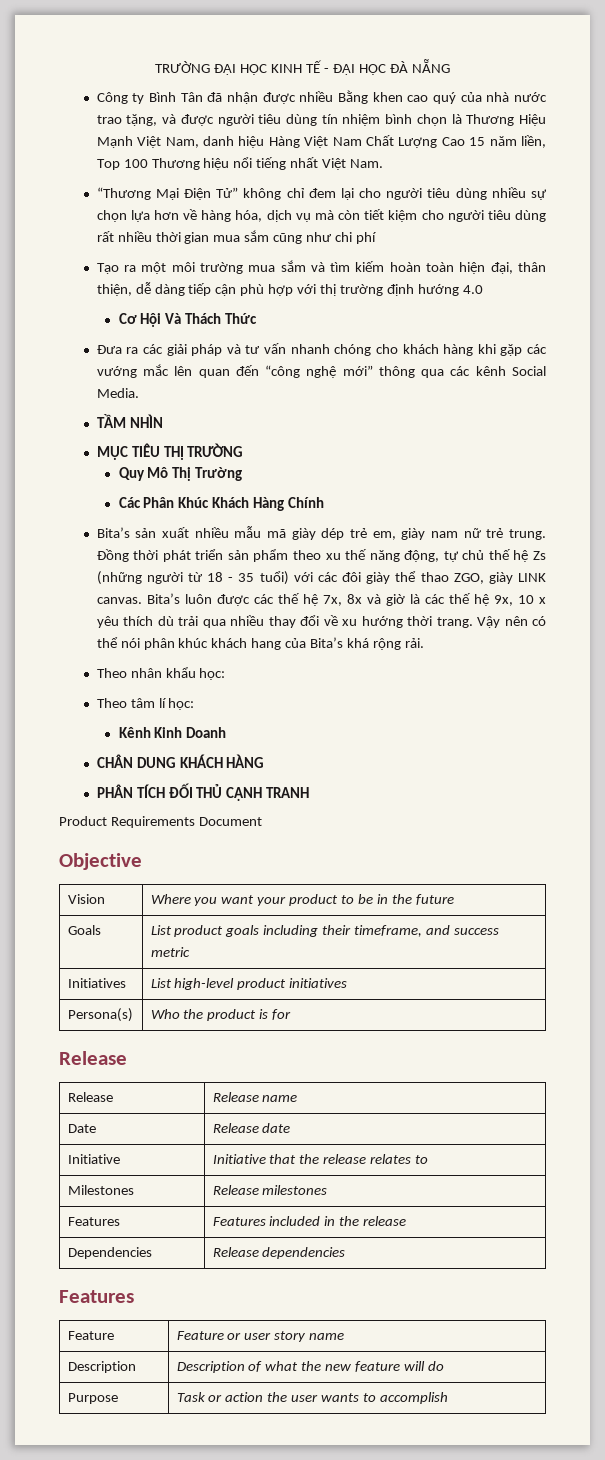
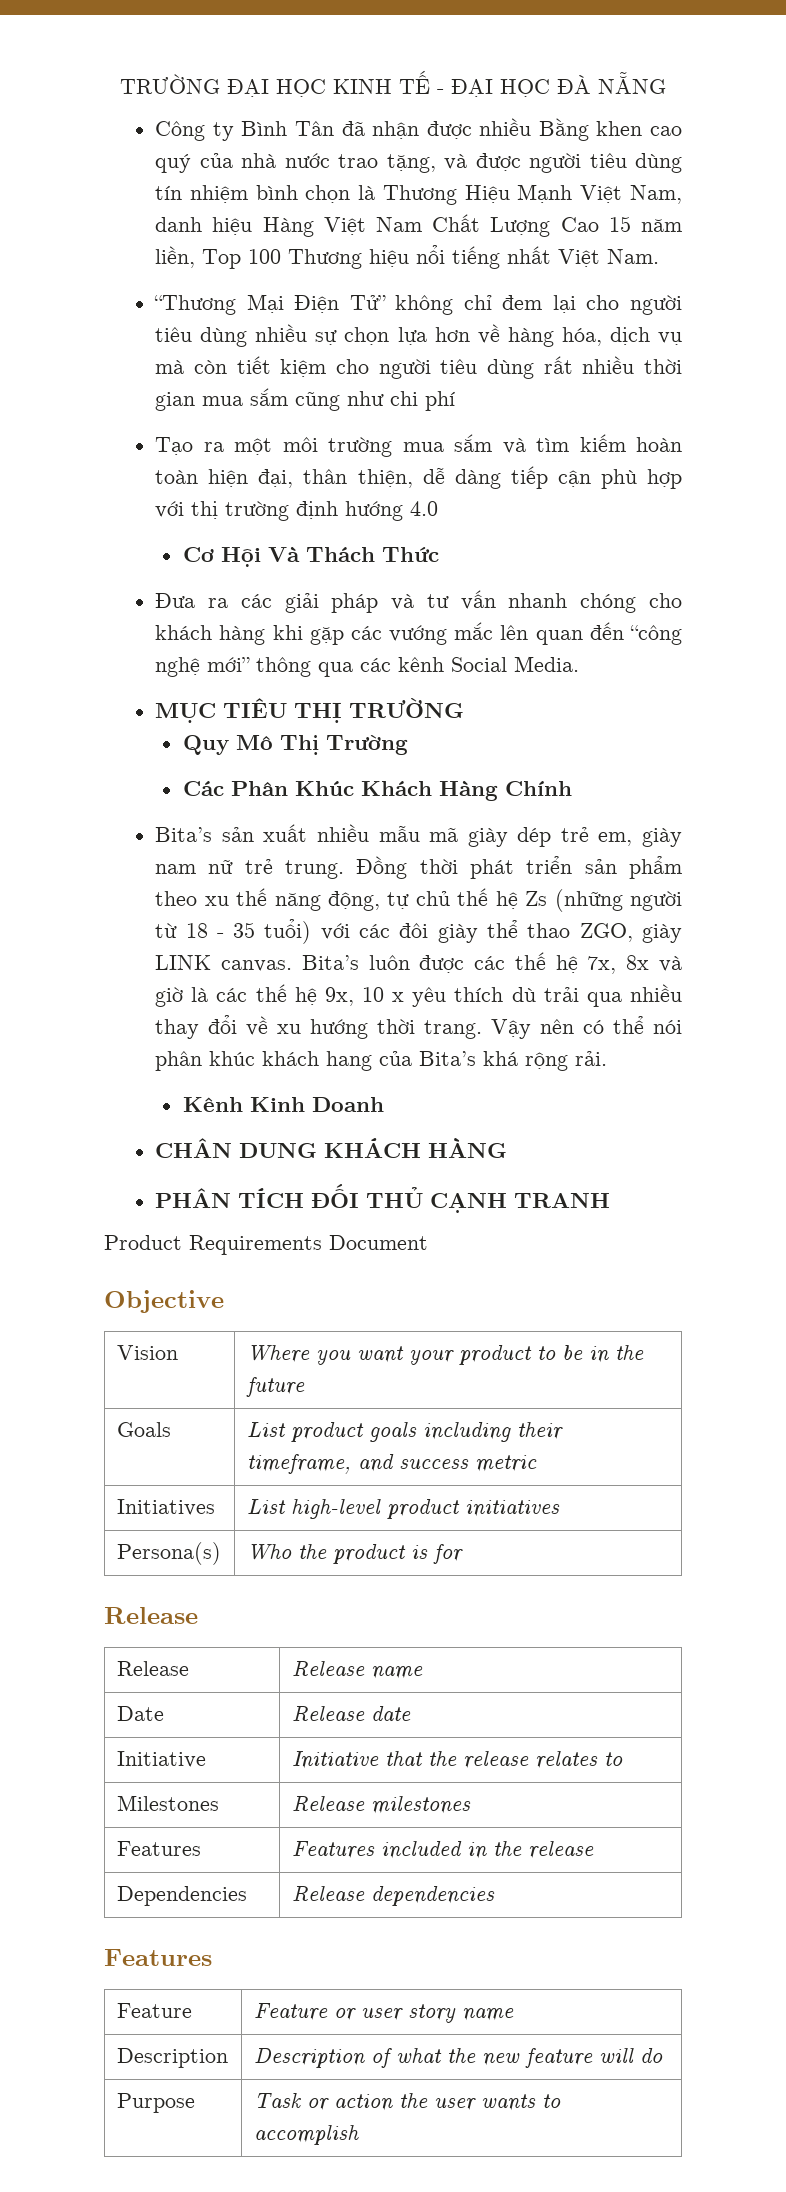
[96,414,163,428] // TẦM NHÌN -> (580, 664) none
[96,667,226,680] [96,698,195,710] // Theo nhân khẩu học: // Theo tâm lí học: -> (608, 1058) none

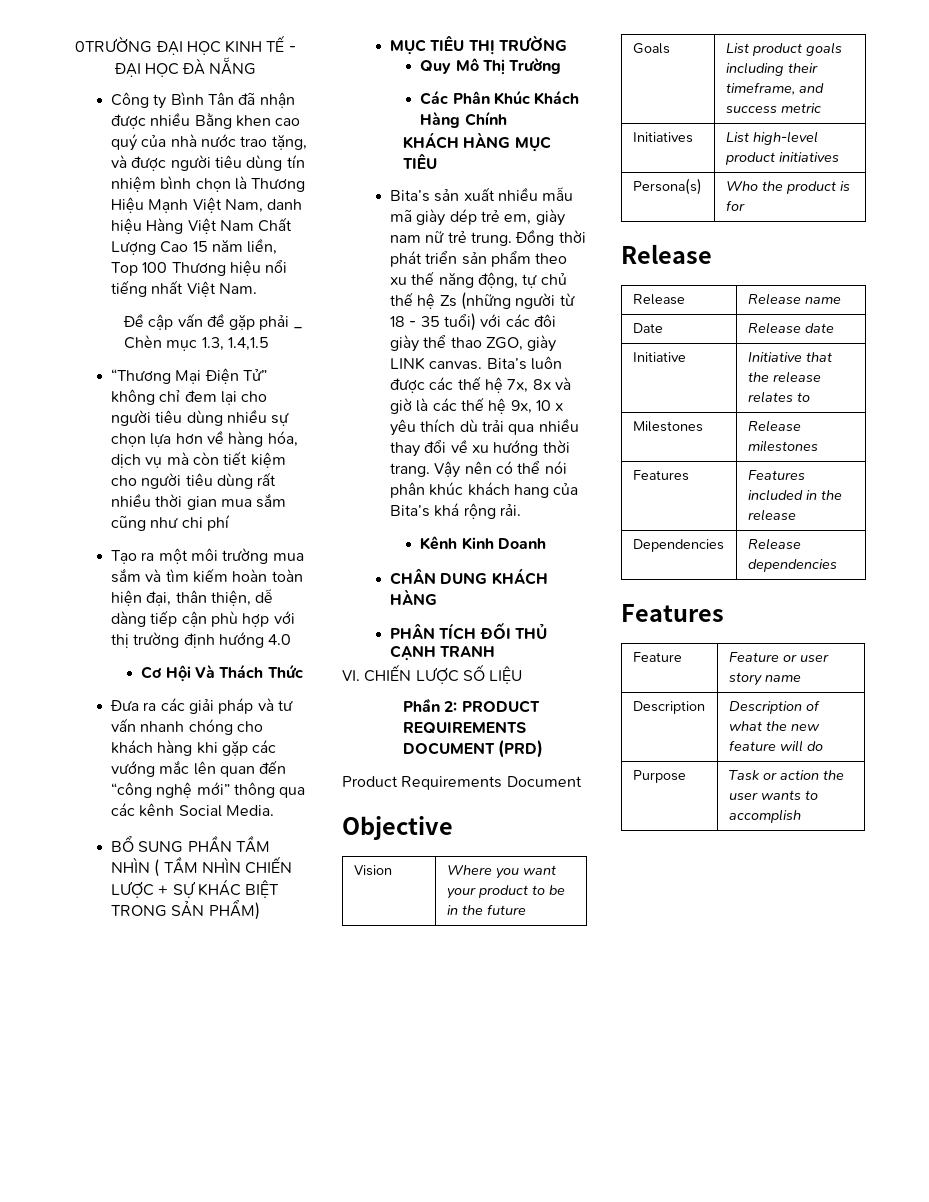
[120,74,220,94] TRƯỜNG -> [75,36,153,53] 0TRƯỜNG
(660, 256) none -> [122,313,302,330] [123,335,269,351] // Đề cập vấn đề gặp phải _ Chèn mục 1.3, 1.4,1.5
(580, 664) none -> [111,835,270,853] [111,856,293,877] [111,879,280,898] [111,900,260,920] // BỔ SUNG PHẦN TẦM NHÌN ( TẦM NHÌN CHIẾN LƯỢC + SỰ KHÁC BIỆT TRONG SẢN PHẨM)
(572, 788) none -> [402,132,551,152] [402,154,437,169] // KHÁCH HÀNG MỤC TIÊU
(611, 1200) none -> [342,664,523,684] [402,698,540,713] [402,721,526,734] [402,740,544,758] // VI. CHIẾN LƯỢC SỐ LIỆU // Phần 2: PRODUCT REQUIREMENTS DOCUMENT (PRD)

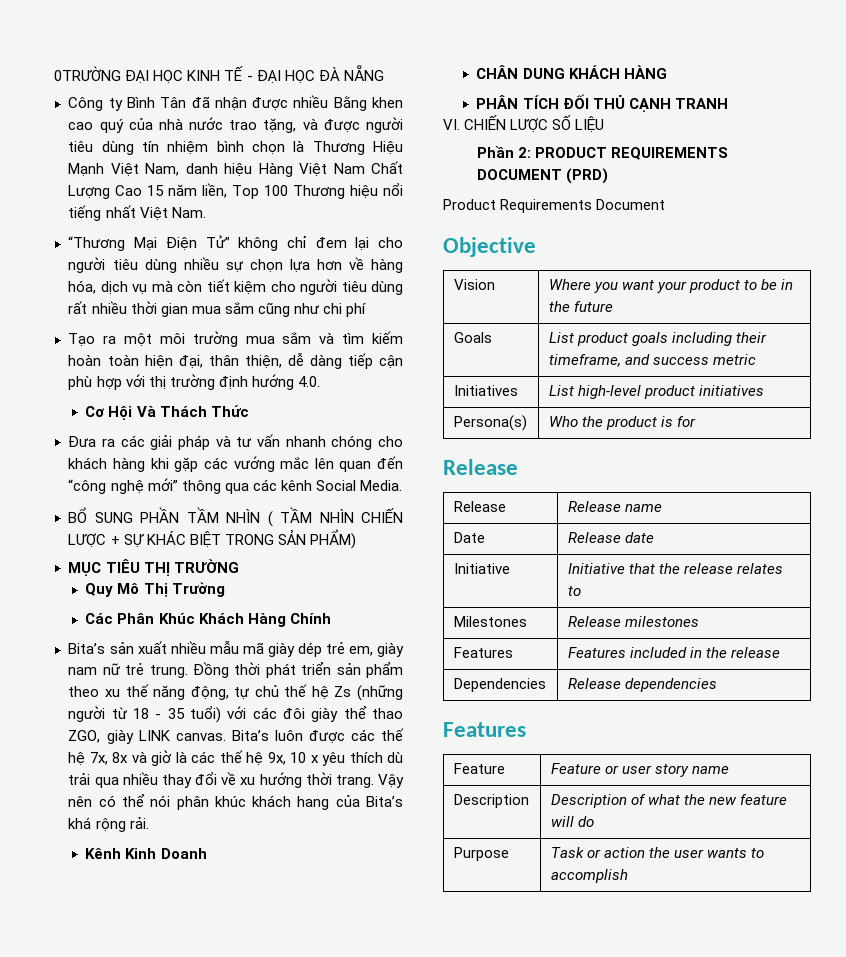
[122,313,302,330] [123,335,269,351] // Đề cập vấn đề gặp phải _ Chèn mục 1.3, 1.4,1.5 -> (206, 212) none
[268,634,292,645] 4.0 -> [297,376,320,387] 4.0.
[402,132,551,152] [402,154,437,169] // KHÁCH HÀNG MỤC TIÊU -> (331, 618) none

